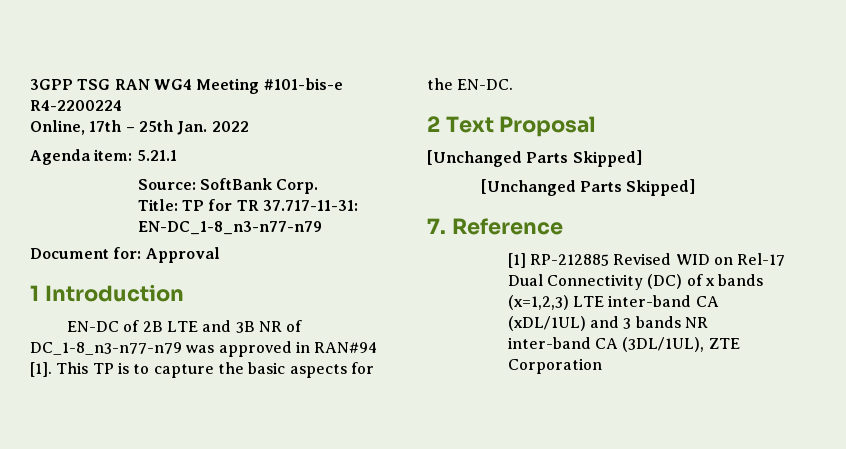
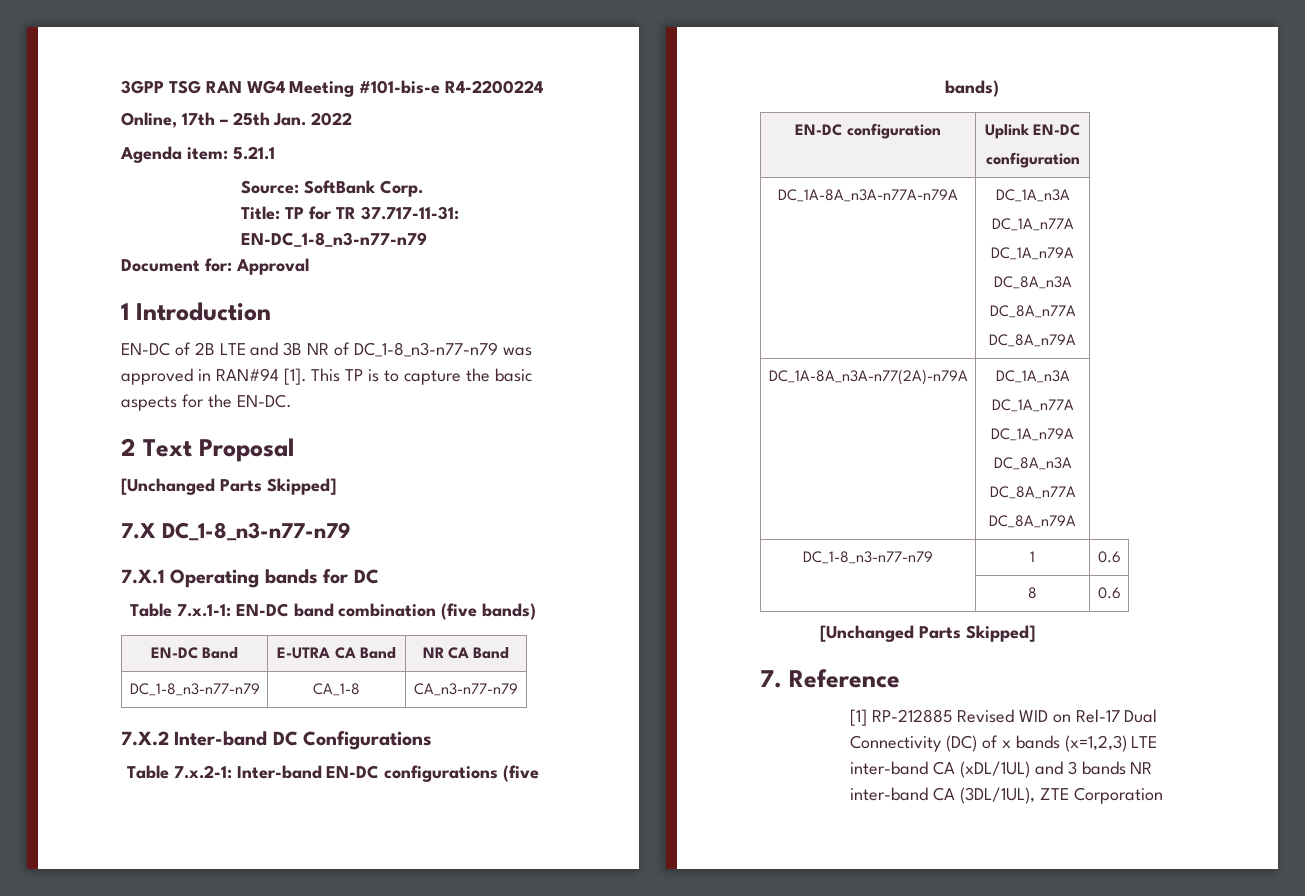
(642, 158) none -> [121,522,352,541] [121,569,379,588] [129,603,537,620] [150,647,239,659] [277,647,396,659] [422,647,510,659] [129,683,260,696] [313,683,360,696] [414,683,518,696] [121,731,433,750] [126,765,540,782] [945,80,999,97] [795,123,941,139] [984,124,1081,139] [985,152,1080,168] [778,189,958,202] [995,189,1070,202] [991,218,1074,231] [991,247,1074,260] [993,276,1072,289] [989,305,1076,318] [989,334,1076,347] [768,369,968,385] [995,370,1070,383] [991,399,1074,412] [991,428,1074,441] [993,457,1072,470] [989,486,1076,499] [989,515,1076,528] [803,551,933,564] [1030,551,1035,562] [1097,551,1121,563] [1028,587,1037,599] [1097,587,1121,599] // 7.X DC_1-8_n3-n77-n79 // 7.X.1 Operating bands for DC // Table 7.x.1-1: EN-DC band combination (five bands) // EN-DC Band | E-UTRA CA Band | NR CA Band // DC_1-8_n3-n77-n79 | CA_1-8 | CA_n3-n77-n79 // 7.X.2 Inter-band DC Configurations // Table 7.x.2-1: Inter-band EN-DC configurations (five bands) // EN-DC configuration | Uplink EN-DC // configuration // DC_1A-8A_n3A-n77A-n79A | DC_1A_n3A // DC_1A_n77A // DC_1A_n79A // DC_8A_n3A // DC_8A_n77A // DC_8A_n79A // DC_1A-8A_n3A-n77(2A)-n79A | DC_1A_n3A // DC_1A_n77A // DC_1A_n79A // DC_8A_n3A // DC_8A_n77A // DC_8A_n79A // DC_1-8_n3-n77-n79 | 1 | 0.6 // | 8 | 0.6

